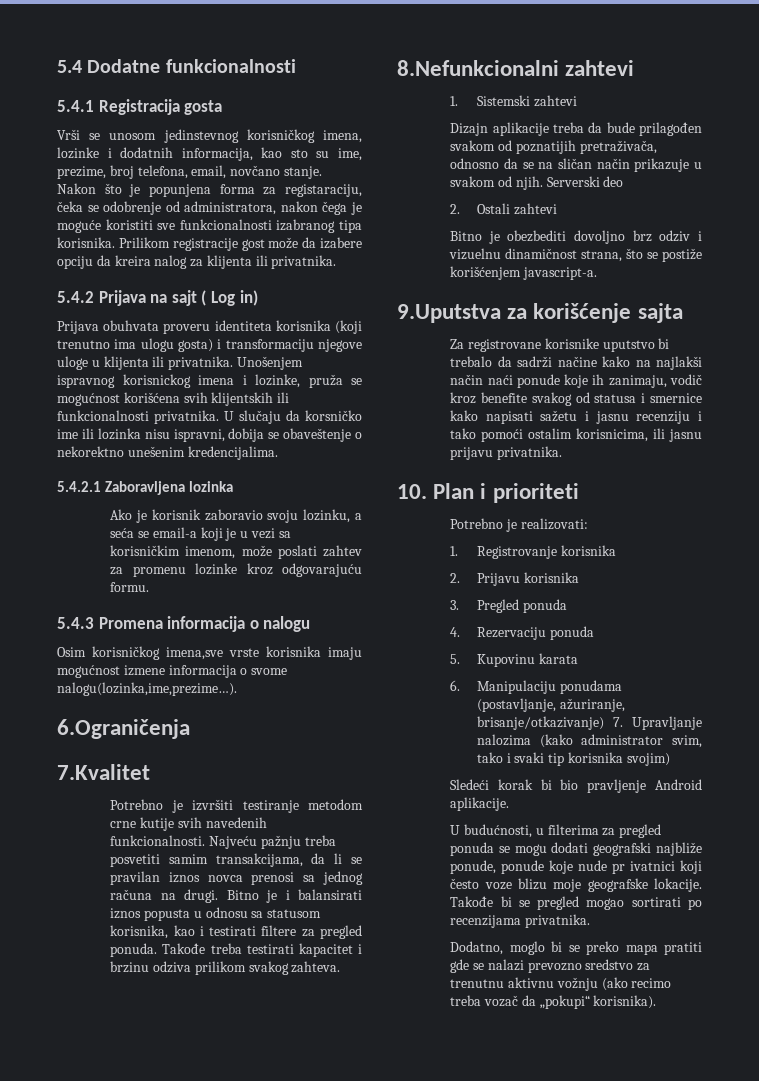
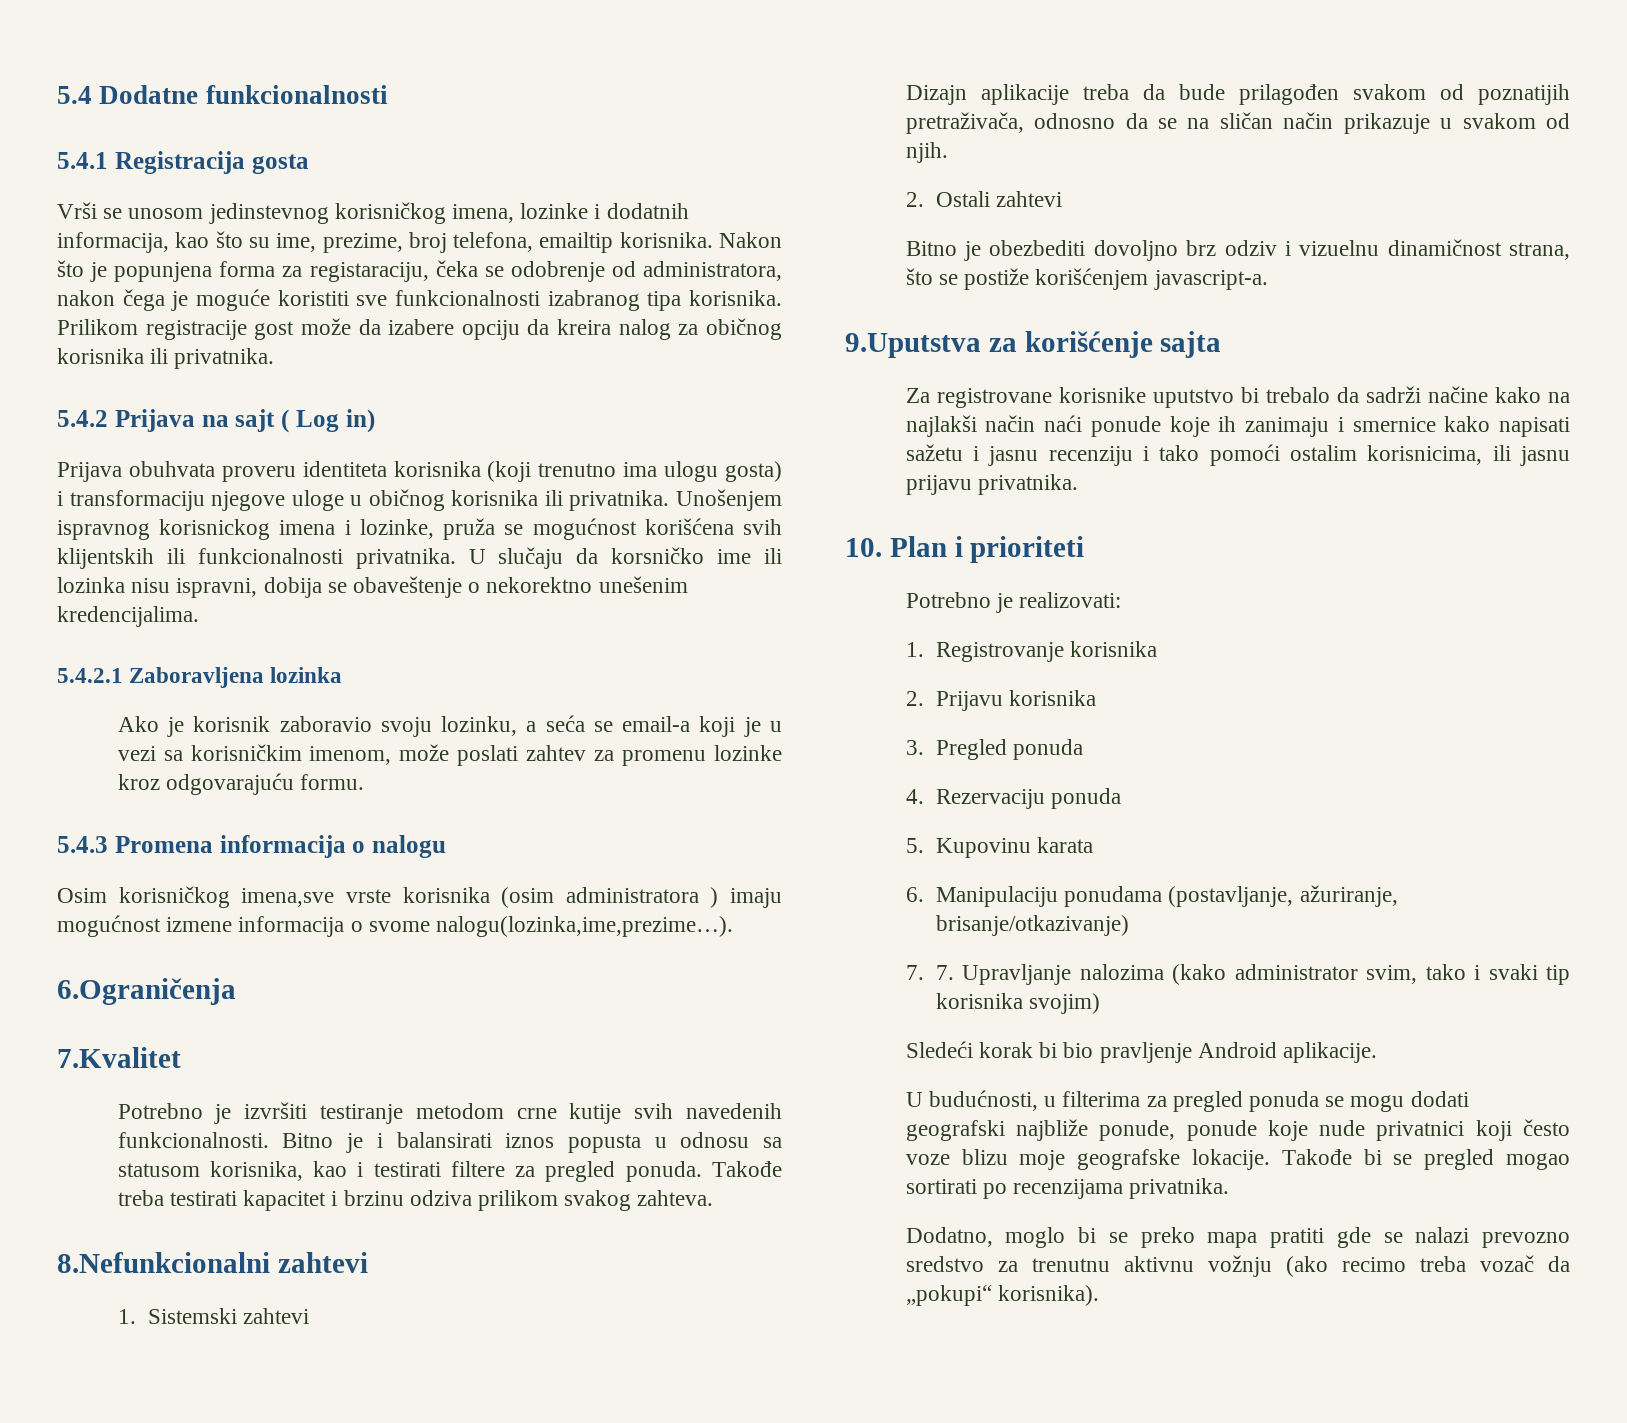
[290,149,308,158] sto -> [215,231,243,248] što
[191,165,322,179] email, novčano stanje. -> [539,232,713,253] emailtip korisnika.
[206,255,252,269] klijenta -> [705,318,782,340] [57,348,144,364] običnog korisnika
[103,356,149,370] klijenta -> [368,489,539,511] običnog korisnika
(321, 651) none -> [501,887,719,908] (osim administratora )
[208,835,336,849] [110,853,362,867] [110,871,363,885] [110,889,219,903] Najveću pažnju treba posvetiti samim transakcijama, da li se pravilan iznos novca prenosi sa jednog računa na drugi. -> (269, 1140) none
[546,176,624,187] Serverski deo -> (948, 152) none
[608,374,702,388] [450,392,637,406] zanimaju, vodič kroz benefite svakog od statusa -> [1245,417,1330,437] zanimaju
(604, 723) none -> [905,965,924,980] // 7.
[612,861,676,874] pr ivatnici -> [1376,1121,1465,1141] privatnici

